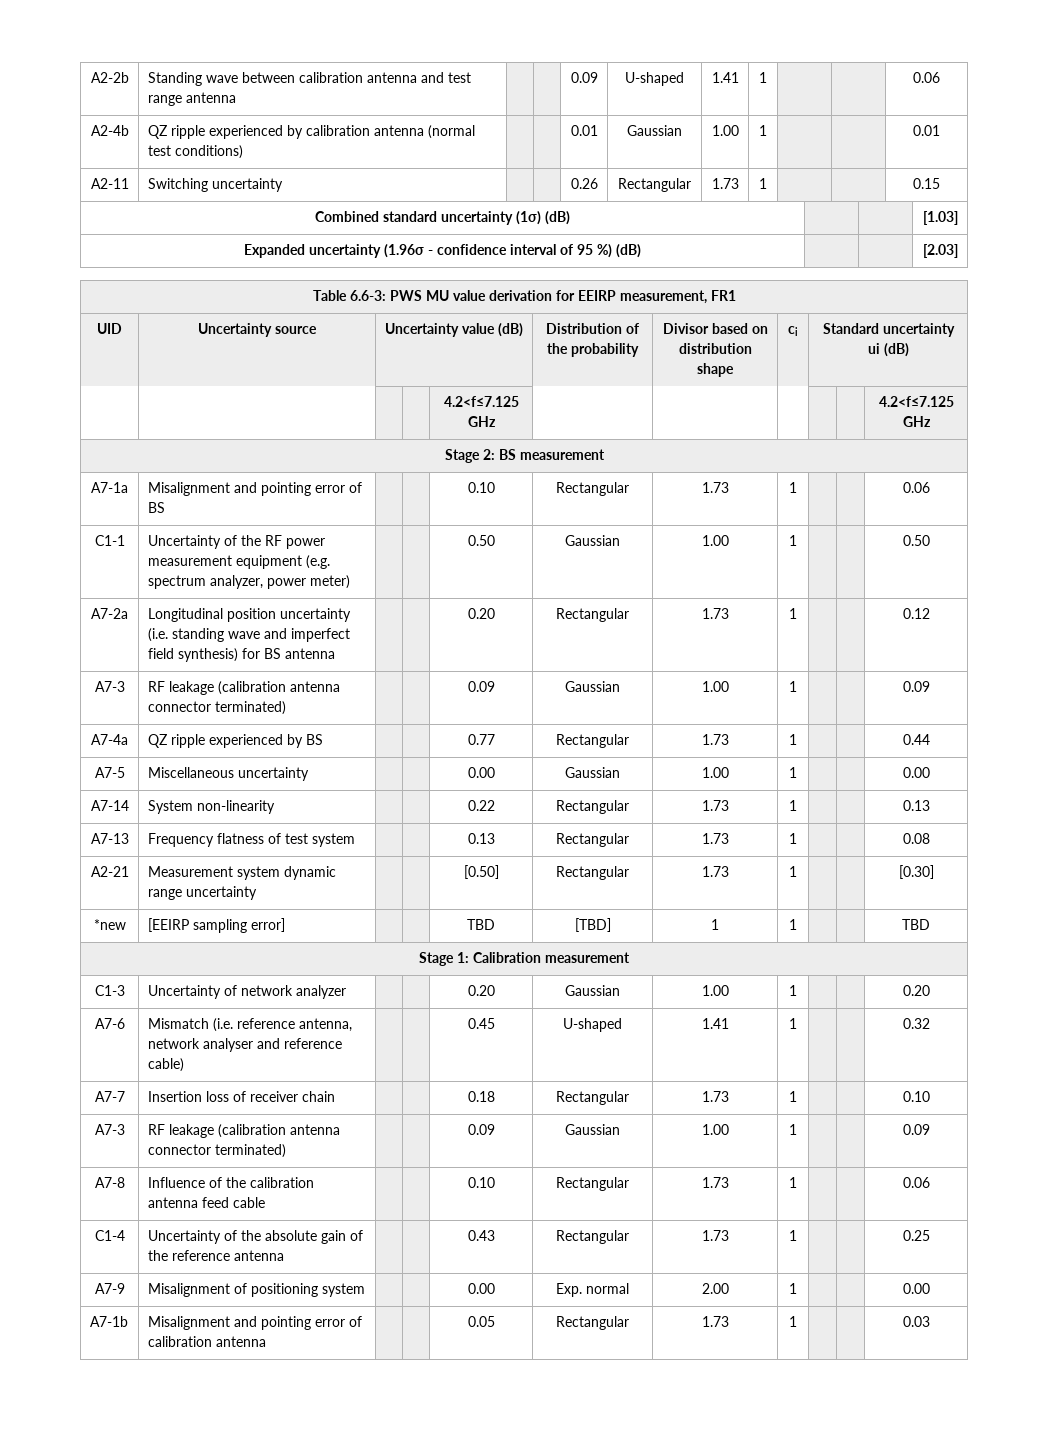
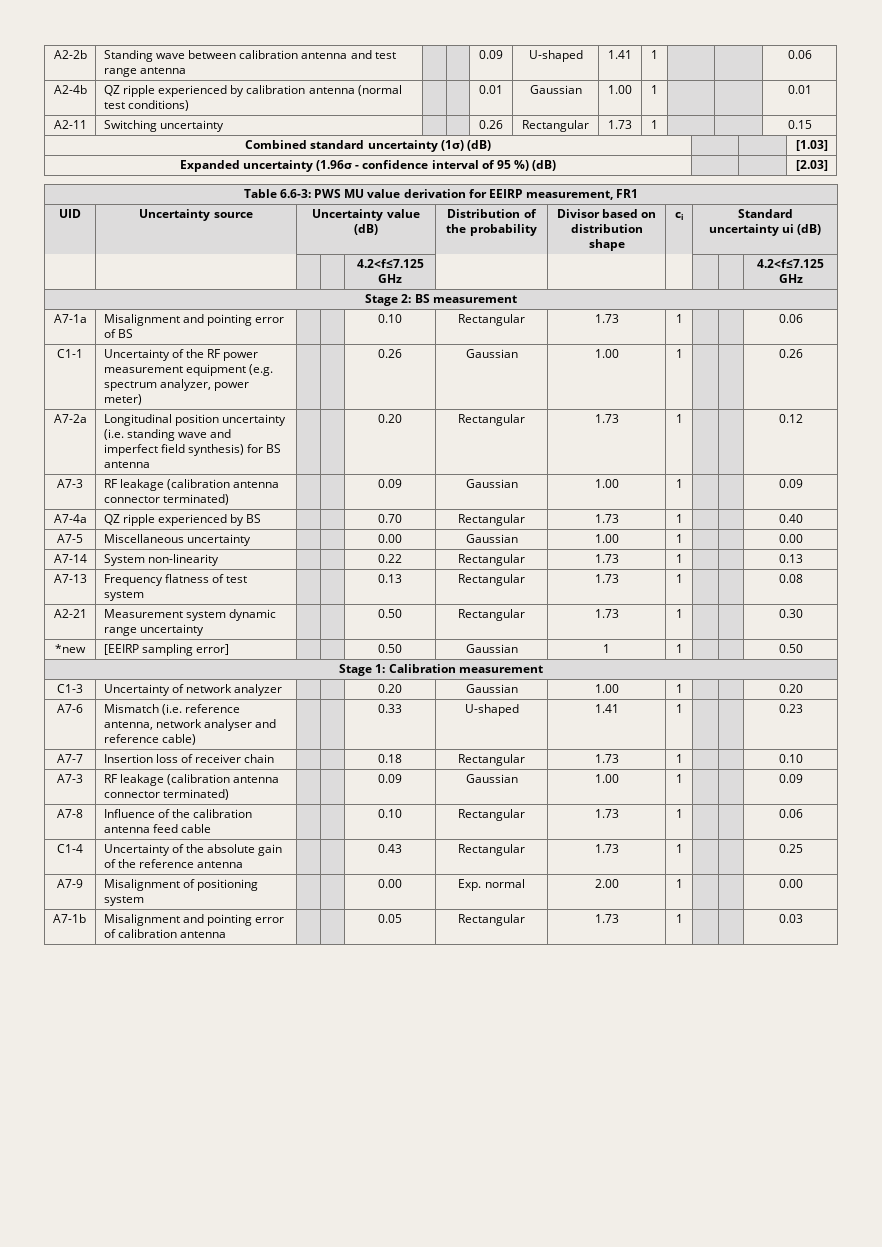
[467,535,495,546] [565,535,620,546] [701,535,729,546] [789,535,797,546] [902,535,930,546] 0.50 | Gaussian | 1.00 | 1 | | | 0.50 -> [378,349,402,358] [465,349,518,358] [594,349,619,358] [675,349,683,358] [778,349,803,358] 0.26 | Gaussian | 1.00 | 1 | | | 0.26
[467,734,495,745] [556,734,629,748] [701,734,729,745] [789,734,797,745] [902,734,930,745] 0.77 | Rectangular | 1.73 | 1 | | | 0.44 -> [378,514,402,523] [458,514,525,526] [594,514,619,523] [675,514,683,523] [778,514,803,523] 0.70 | Rectangular | 1.73 | 1 | | | 0.40
[463,865,499,879] [556,866,629,880] [701,866,729,877] [789,866,797,877] [898,865,934,879] [0.50] | Rectangular | 1.73 | 1 | | | [0.30] -> [378,609,402,618] [458,609,525,621] [594,609,619,618] [675,609,683,618] [778,609,803,618] 0.50 | Rectangular | 1.73 | 1 | | | 0.30
[467,919,495,930] [574,918,611,932] [711,919,719,930] [789,919,797,930] [902,919,930,930] TBD | [TBD] | 1 | 1 | | | TBD -> [378,644,402,653] [465,644,518,653] [603,644,610,653] [675,644,683,653] [778,644,803,653] 0.50 | Gaussian | 1 | 1 | | | 0.50
[467,1018,495,1029] [563,1018,622,1032] [701,1018,729,1029] [789,1018,797,1029] [902,1018,930,1029] 0.45 | U-shaped | 1.41 | 1 | | | 0.32 -> [378,704,402,713] [464,704,519,716] [594,704,619,713] [675,704,683,713] [778,704,803,713] 0.33 | U-shaped | 1.41 | 1 | | | 0.23

